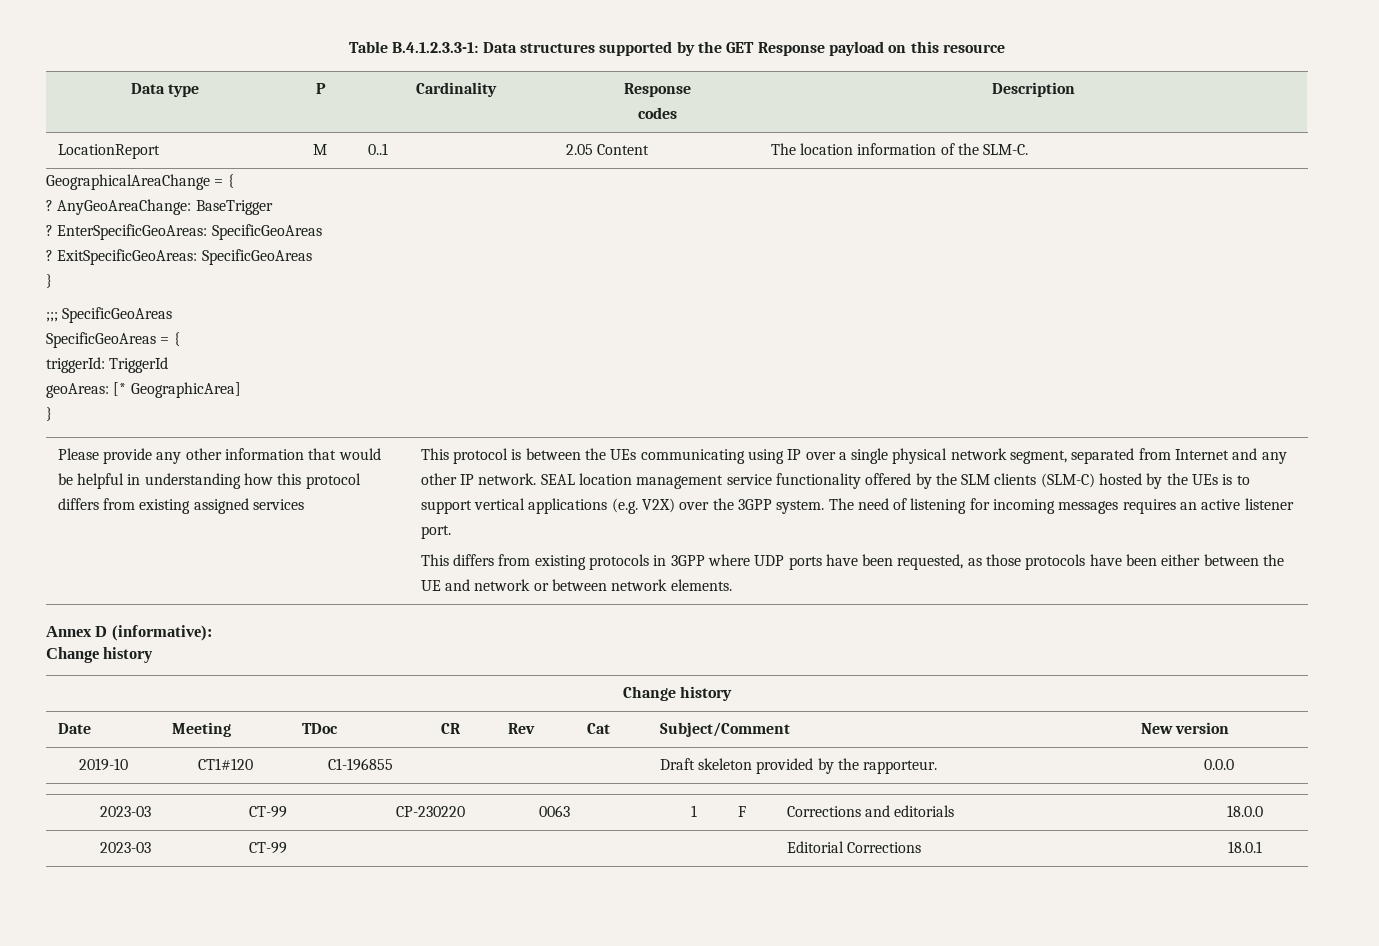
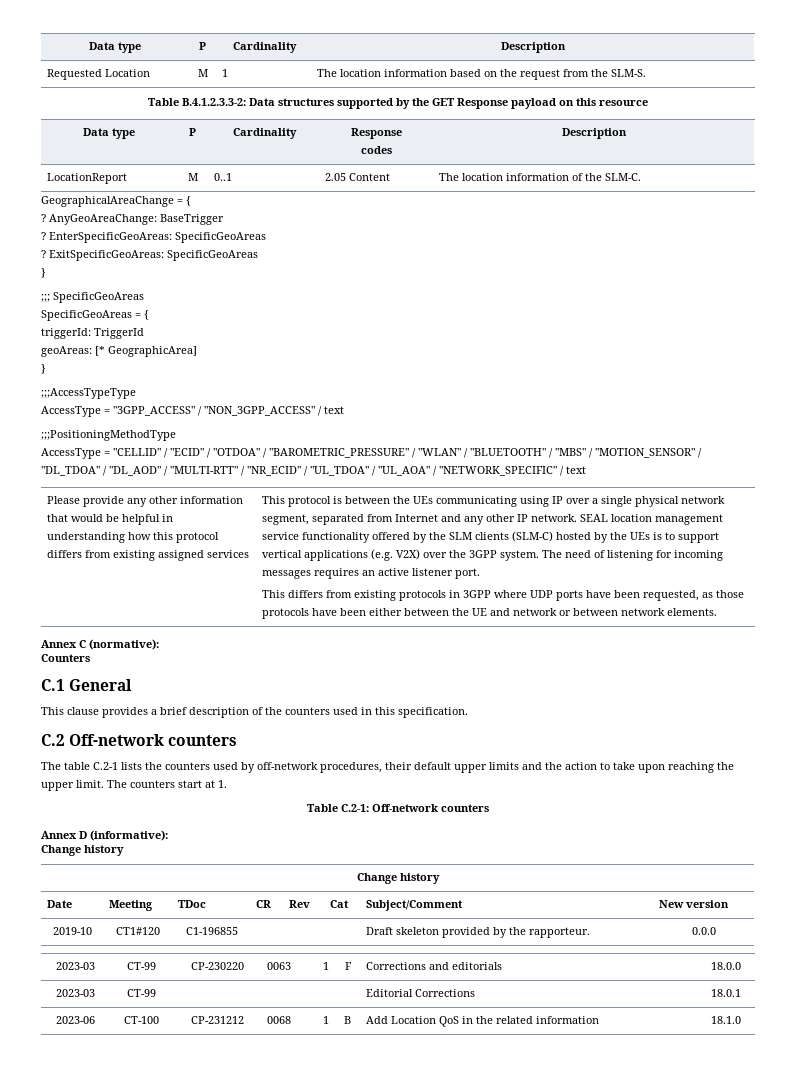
[349,41,479,53] Table B.4.1.2.3.3-1: -> [89,42,141,53] [199,42,206,50] [232,42,297,53] [501,42,566,53] [46,69,150,80] [197,69,208,77] [221,69,228,77] [316,69,646,80] [148,98,246,106] Data type | P | Cardinality | Description // Requested Location | M | 1 | The location information based on the request from the SLM-S. // Table B.4.1.2.3.3-2:
(52, 414) none -> [41,388,136,399] [41,406,344,417] [41,430,176,441] [41,448,702,459] [41,466,586,476] // ;;;AccessTypeType // AccessType = "3GPP_ACCESS" / "NON_3GPP_ACCESS" / text // ;;;PositioningMethodType // AccessType = "CELLID" / "ECID" / "OTDOA" / "BAROMETRIC_PRESSURE" / "WLAN" / "BLUETOOTH" / "MBS" / "MOTION_SENSOR" / "DL_TDOA" / "DL_AOD" / "MULTI-RTT" / "NR_ECID" / "UL_TDOA" / "UL_AOA" / "NETWORK_SPECIFIC" / text
(732, 585) none -> [41,639,159,650] [41,654,90,662] [41,679,133,691] [41,707,468,718] [41,734,238,746] [41,762,734,773] [41,780,227,791] [307,804,489,812] // Annex C (normative): // Counters // C.1 General // This clause provides a brief description of the counters used in this specification. // C.2 Off-network counters // The table C.2-1 lists the counters used by off-network procedures, their default upper limits and the action to take upon reaching the upper limit. The counters start at 1. // Table C.2-1: Off-network counters
(1262, 847) none -> [56,1016,95,1024] [124,1016,159,1024] [191,1016,244,1024] [266,1016,291,1024] [323,1016,330,1024] [344,1016,351,1024] [365,1016,599,1027] [711,1016,741,1024] // 2023-06 | CT-100 | CP-231212 | 0068 | 1 | B | Add Location QoS in the related information | 18.1.0

